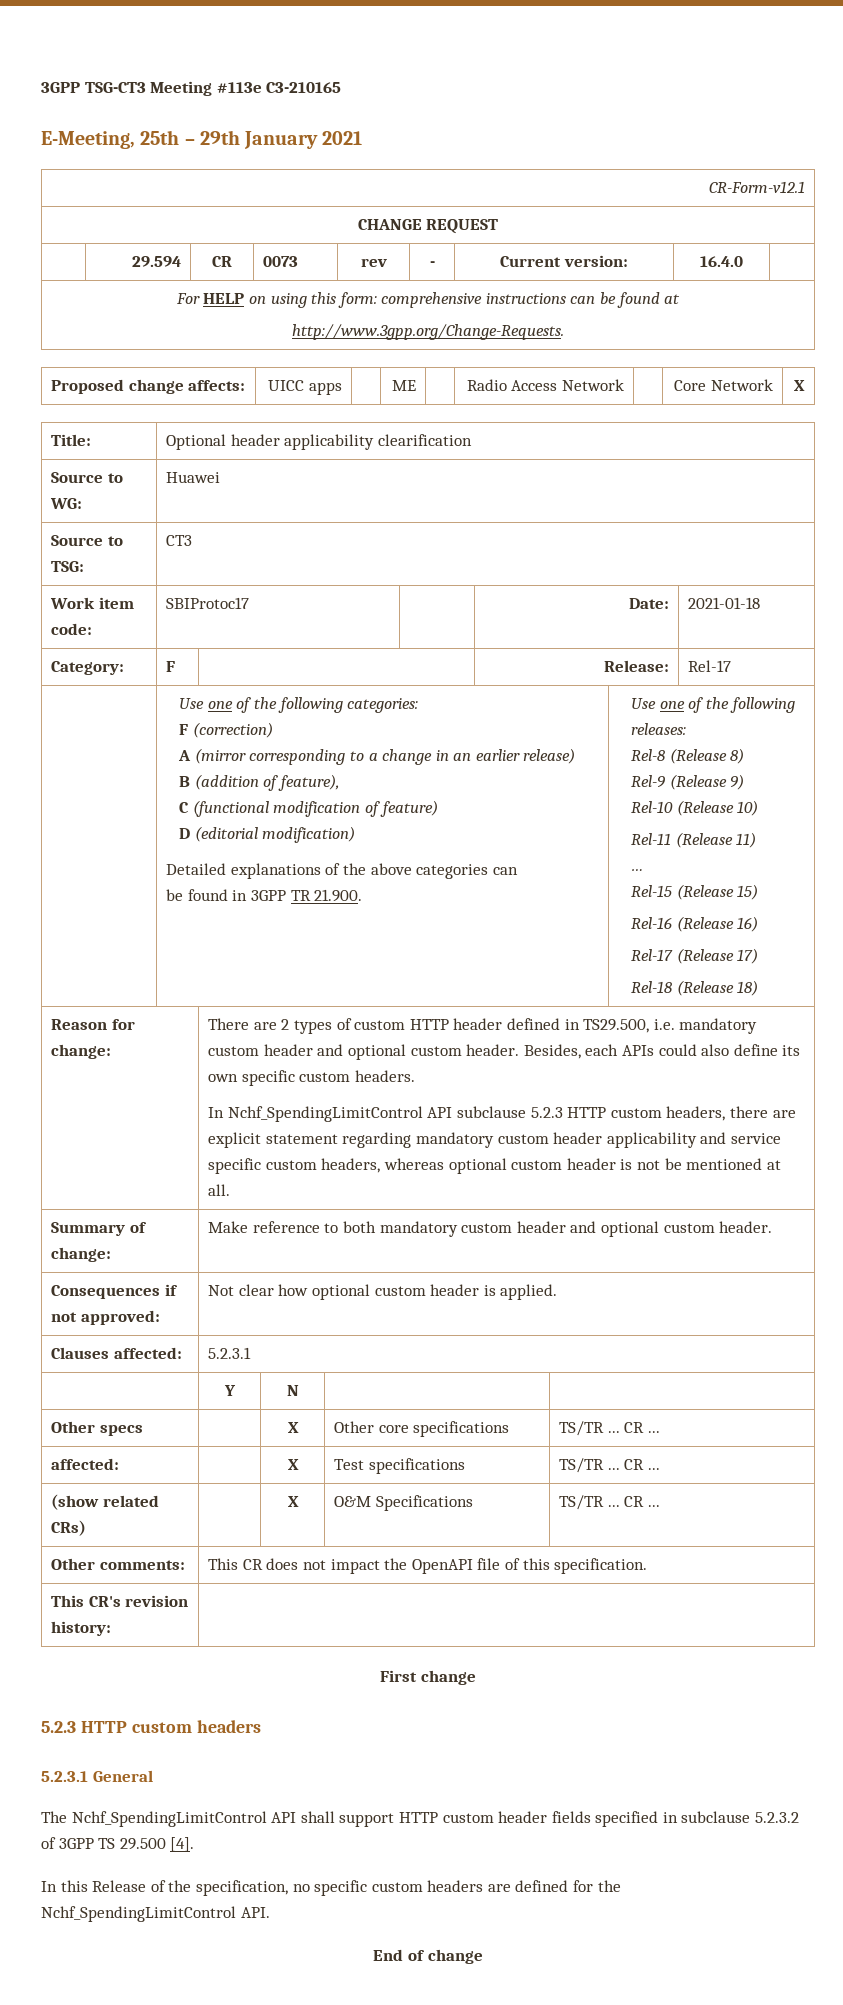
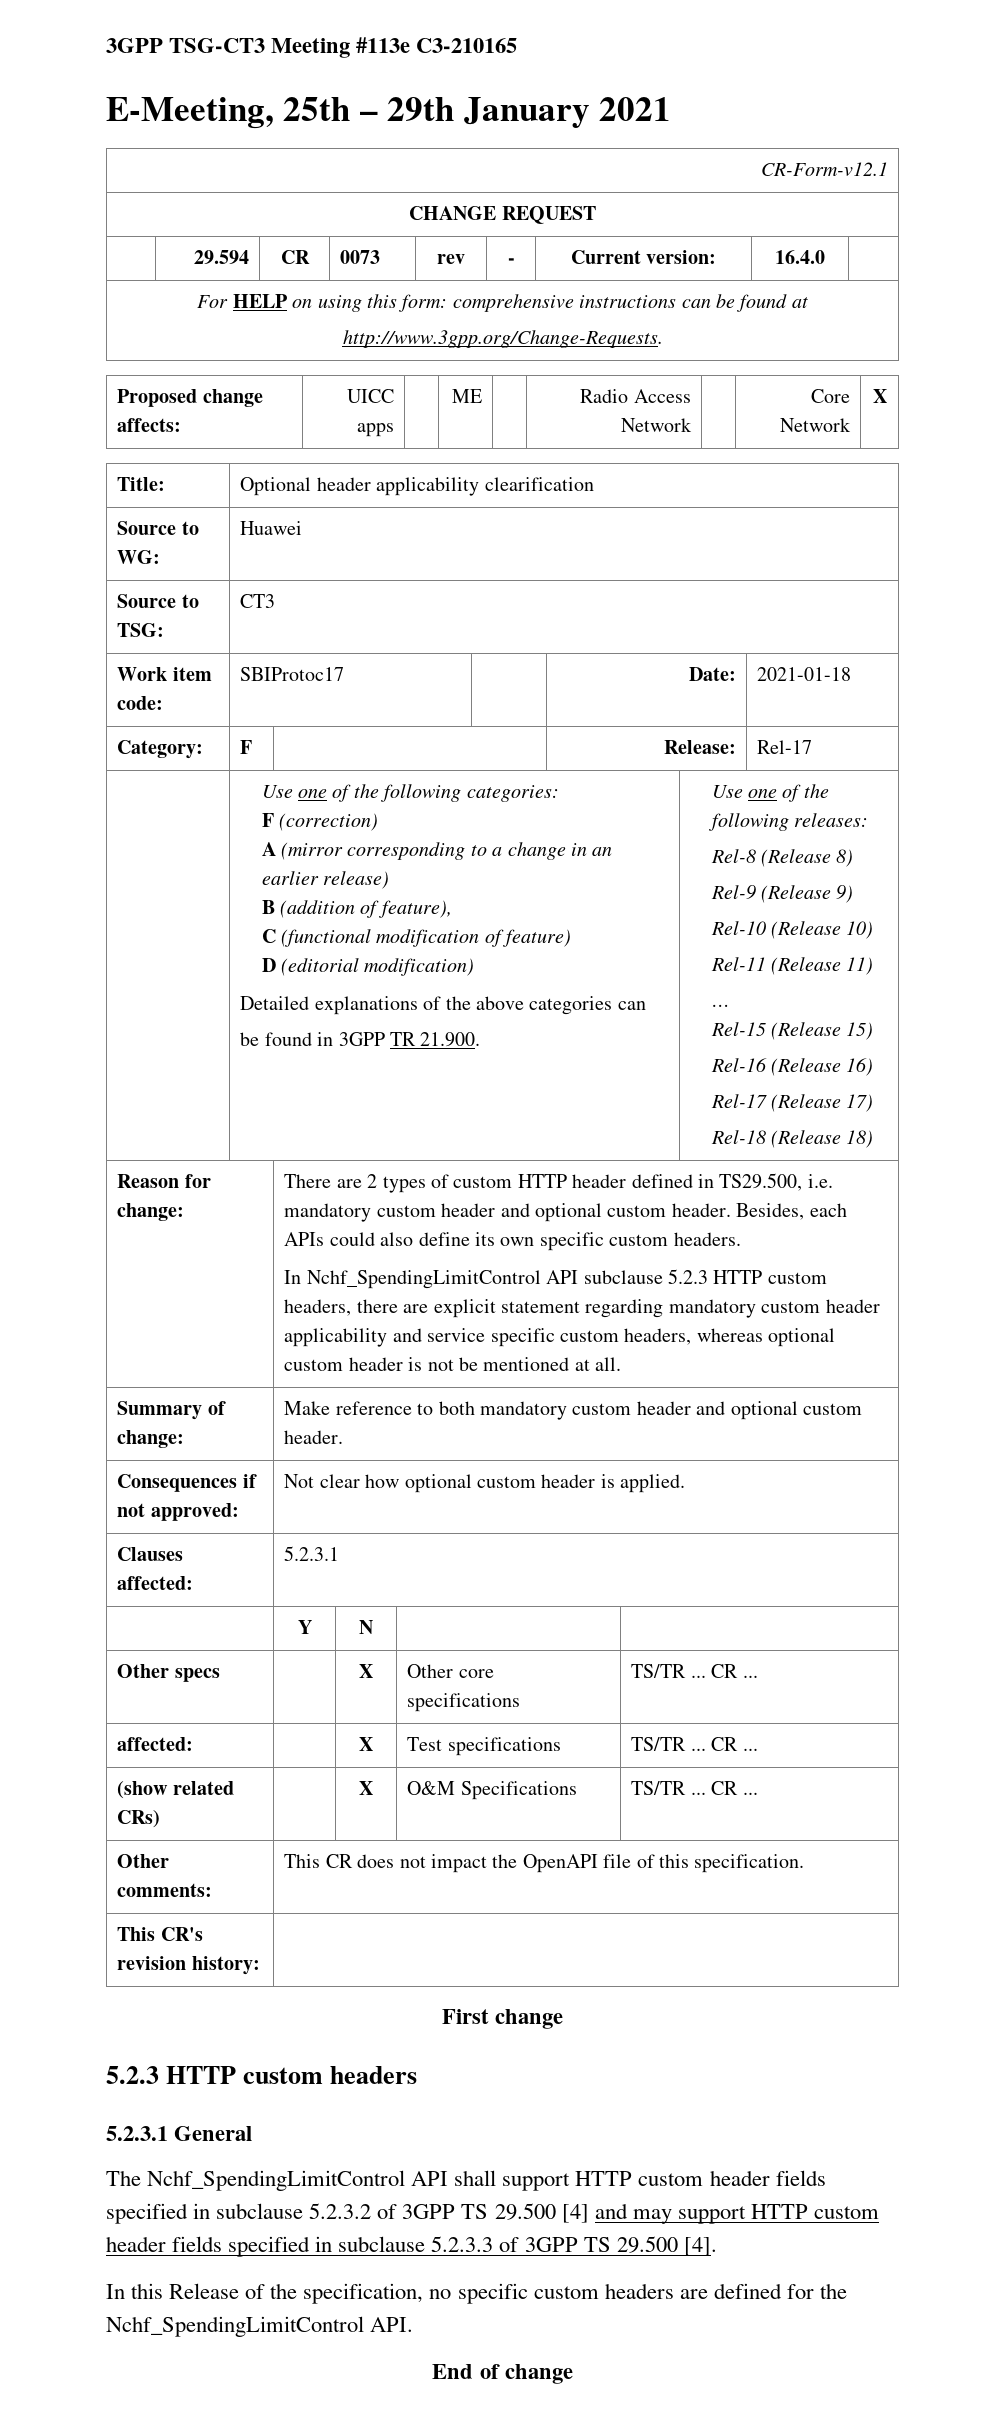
(166, 1844) none -> [561,2203,879,2224] [106,2236,678,2257] [4] and may support HTTP custom header fields specified in subclause 5.2.3.3 of 3GPP TS 29.500

